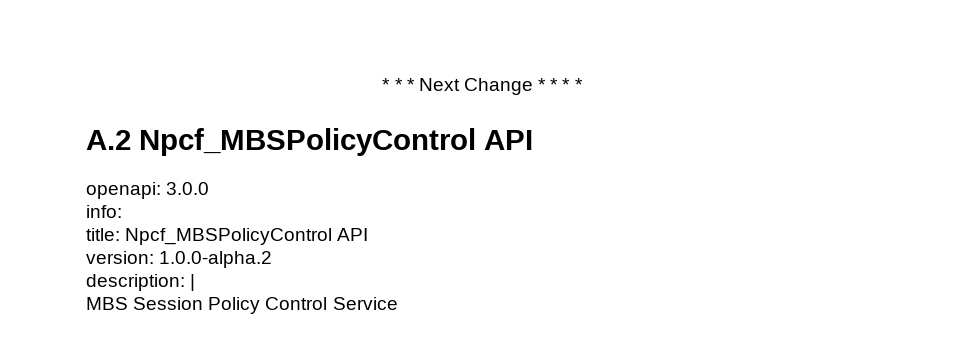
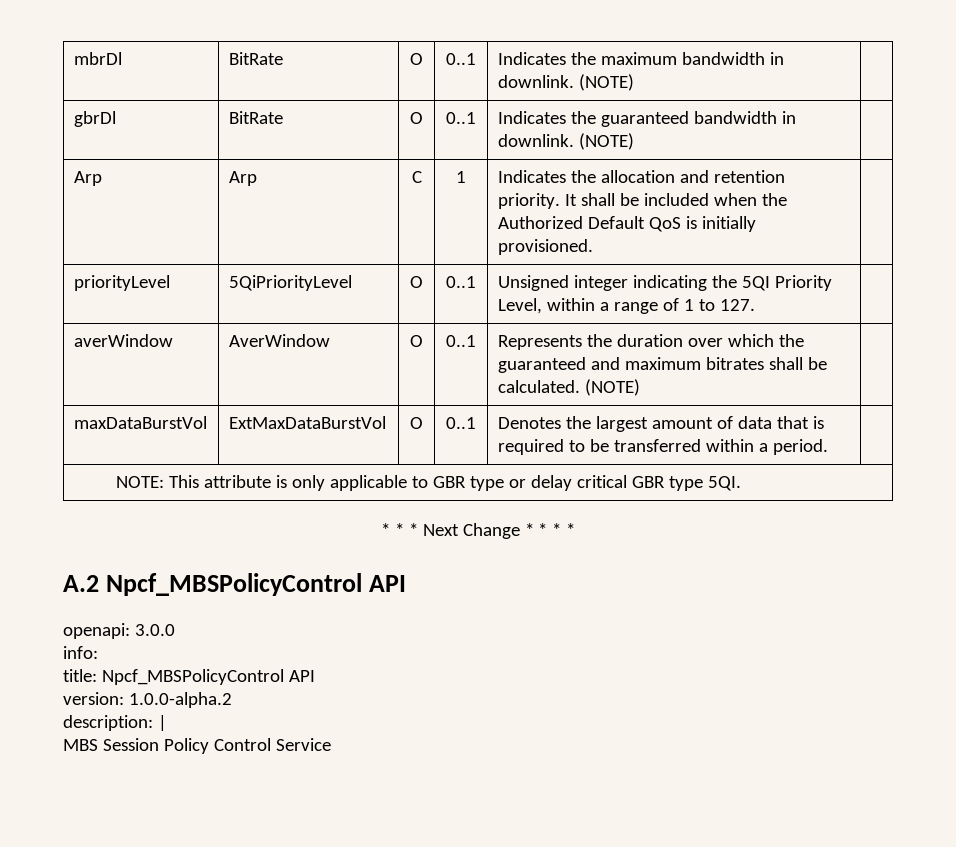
(382, 84) none -> [73,52,122,65] [228,52,283,65] [410,53,423,65] [446,53,476,65] [497,52,784,65] [497,74,634,91] [73,111,116,127] [228,111,283,124] [410,112,423,124] [446,112,476,124] [497,111,796,127] [497,133,634,150] [73,171,102,186] [228,171,257,186] [411,171,422,183] [456,171,466,183] [497,170,785,183] [497,193,787,209] [497,216,756,232] [497,239,593,255] [73,275,170,291] [228,275,352,291] [410,276,423,288] [446,276,476,288] [497,275,832,291] [497,298,755,314] [73,334,173,347] [228,334,330,347] [410,335,423,347] [446,335,476,347] [497,334,804,350] [497,357,827,373] [497,379,640,396] [73,416,207,429] [228,416,386,429] [410,417,423,429] [446,417,476,429] [497,416,824,432] [497,439,828,455] [116,475,741,491] mbrDl | BitRate | O | 0..1 | Indicates the maximum bandwidth in downlink. (NOTE) | // gbrDl | BitRate | O | 0..1 | Indicates the guaranteed bandwidth in downlink. (NOTE) | // Arp | Arp | C | 1 | Indicates the allocation and retention priority. It shall be included when the Authorized Default QoS is initially provisioned. | // priorityLevel | 5QiPriorityLevel | O | 0..1 | Unsigned integer indicating the 5QI Priority Level, within a range of 1 to 127. | // averWindow | AverWindow | O | 0..1 | Represents the duration over which the guaranteed and maximum bitrates shall be calculated. (NOTE) | // maxDataBurstVol | ExtMaxDataBurstVol | O | 0..1 | Denotes the largest amount of data that is required to be transferred within a period. | // NOTE: This attribute is only applicable to GBR type or delay critical GBR type 5QI. //

